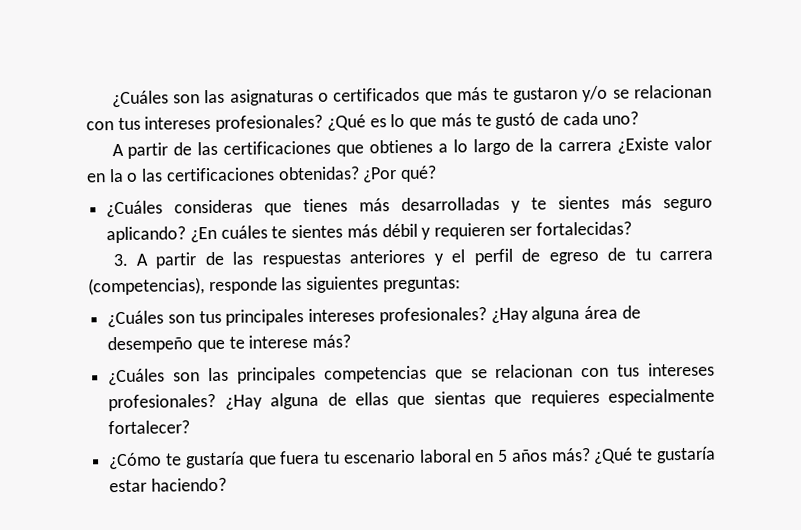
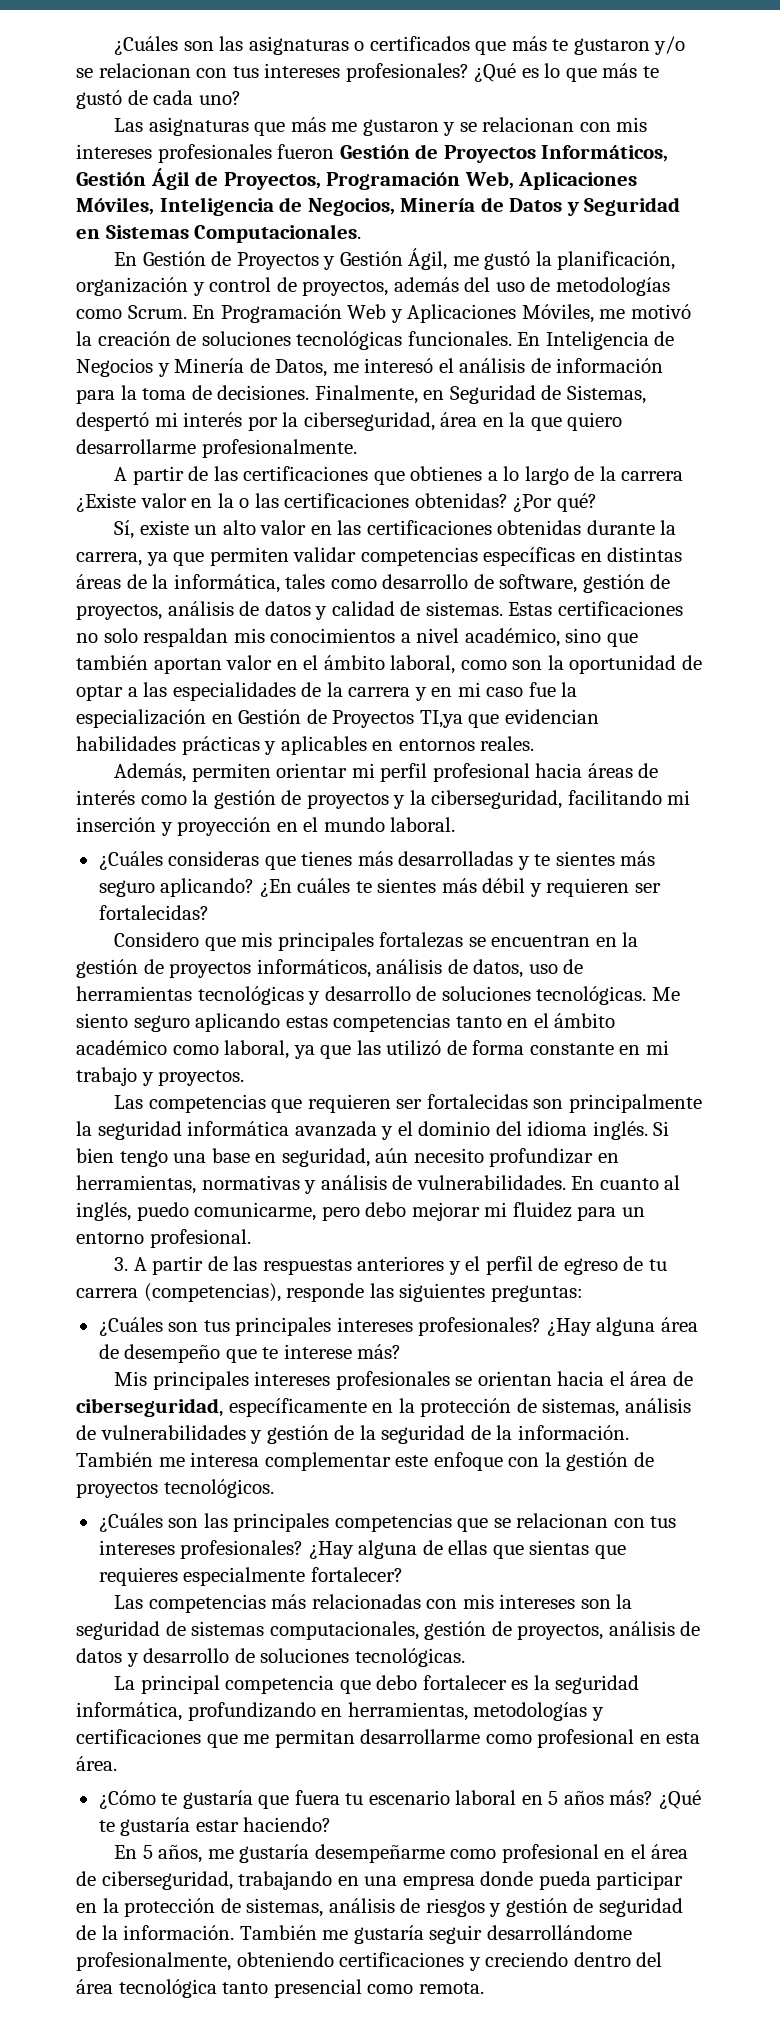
(640, 118) none -> [113,117,648,136] [76,144,669,163] [76,168,638,190] [76,197,681,216] [76,224,362,243] [113,248,676,270] [76,277,670,296] [76,304,691,323] [76,331,675,350] [76,358,664,377] [76,385,646,404] [76,412,623,431] [76,439,357,458] // Las asignaturas que más me gustaron y se relacionan con mis intereses profesionales fueron Gestión de Proyectos Informáticos, Gestión Ágil de Proyectos, Programación Web, Aplicaciones Móviles, Inteligencia de Negocios, Minería de Datos y Seguridad en Sistemas Computacionales. // En Gestión de Proyectos y Gestión Ágil, me gustó la planificación, organización y control de proyectos, además del uso de metodologías como Scrum. En Programación Web y Aplicaciones Móviles, me motivó la creación de soluciones tecnológicas funcionales. En Inteligencia de Negocios y Minería de Datos, me interesó el análisis de información para la toma de decisiones. Finalmente, en Seguridad de Sistemas, despertó mi interés por la ciberseguridad, área en la que quiero desarrollarme profesionalmente.
(438, 173) none -> [113,520,677,539] [76,547,683,566] [76,574,671,593] [76,601,683,620] [76,628,638,647] [76,655,702,674] [76,682,578,701] [76,709,599,728] [76,736,535,755] [113,763,659,782] [76,790,691,809] [76,817,456,836] // Sí, existe un alto valor en las certificaciones obtenidas durante la carrera, ya que permiten validar competencias específicas en distintas áreas de la informática, tales como desarrollo de software, gestión de proyectos, análisis de datos y calidad de sistemas. Estas certificaciones no solo respaldan mis conocimientos a nivel académico, sino que también aportan valor en el ámbito laboral, como son la oportunidad de optar a las especialidades de la carrera y en mi caso fue la especialización en Gestión de Proyectos TI,ya que evidencian habilidades prácticas y aplicables en entornos reales. // Además, permiten orientar mi perfil profesional hacia áreas de interés como la gestión de proyectos y la ciberseguridad, facilitando mi inserción y proyección en el mundo laboral.
(632, 228) none -> [113,932,639,951] [76,959,584,978] [76,986,680,1005] [76,1013,616,1032] [76,1040,669,1059] [76,1067,245,1086] [113,1094,702,1113] [76,1121,670,1140] [76,1148,619,1167] [76,1175,681,1194] [76,1202,645,1221] [76,1229,251,1248] // Considero que mis principales fortalezas se encuentran en la gestión de proyectos informáticos, análisis de datos, uso de herramientas tecnológicas y desarrollo de soluciones tecnológicas. Me siento seguro aplicando estas competencias tanto en el ámbito académico como laboral, ya que las utilizó de forma constante en mi trabajo y proyectos. // Las competencias que requieren ser fortalecidas son principalmente la seguridad informática avanzada y el dominio del idioma inglés. Si bien tengo una base en seguridad, aún necesito profundizar en herramientas, normativas y análisis de vulnerabilidades. En cuanto al inglés, puedo comunicarme, pero debo mejorar mi fluidez para un entorno profesional.
(352, 341) none -> [113,1371,693,1390] [76,1398,691,1417] [76,1425,629,1444] [76,1452,654,1471] [76,1479,274,1498] // Mis principales intereses profesionales se orientan hacia el área de ciberseguridad, específicamente en la protección de sistemas, análisis de vulnerabilidades y gestión de la seguridad de la información. También me interesa complementar este enfoque con la gestión de proyectos tecnológicos.
(191, 427) none -> [113,1594,633,1613] [76,1621,701,1640] [76,1648,465,1667] [113,1675,640,1694] [76,1702,604,1721] [76,1729,701,1748] [76,1756,117,1771] // Las competencias más relacionadas con mis intereses son la seguridad de sistemas computacionales, gestión de proyectos, análisis de datos y desarrollo de soluciones tecnológicas. // La principal competencia que debo fortalecer es la seguridad informática, profundizando en herramientas, metodologías y certificaciones que me permitan desarrollarme como profesional en esta área.
(227, 484) none -> [113,1844,689,1863] [76,1871,684,1890] [76,1898,683,1917] [76,1925,632,1944] [76,1952,663,1971] [76,1979,484,1998] // En 5 años, me gustaría desempeñarme como profesional en el área de ciberseguridad, trabajando en una empresa donde pueda participar en la protección de sistemas, análisis de riesgos y gestión de seguridad de la información. También me gustaría seguir desarrollándome profesionalmente, obteniendo certificaciones y creciendo dentro del área tecnológica tanto presencial como remota.

